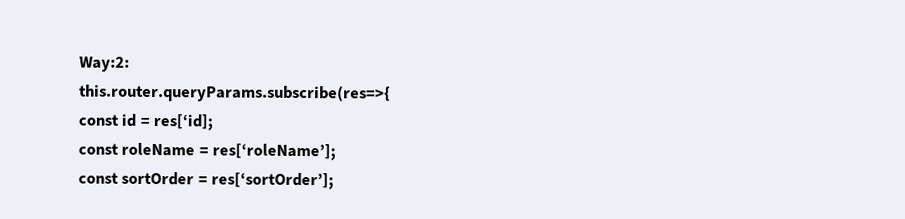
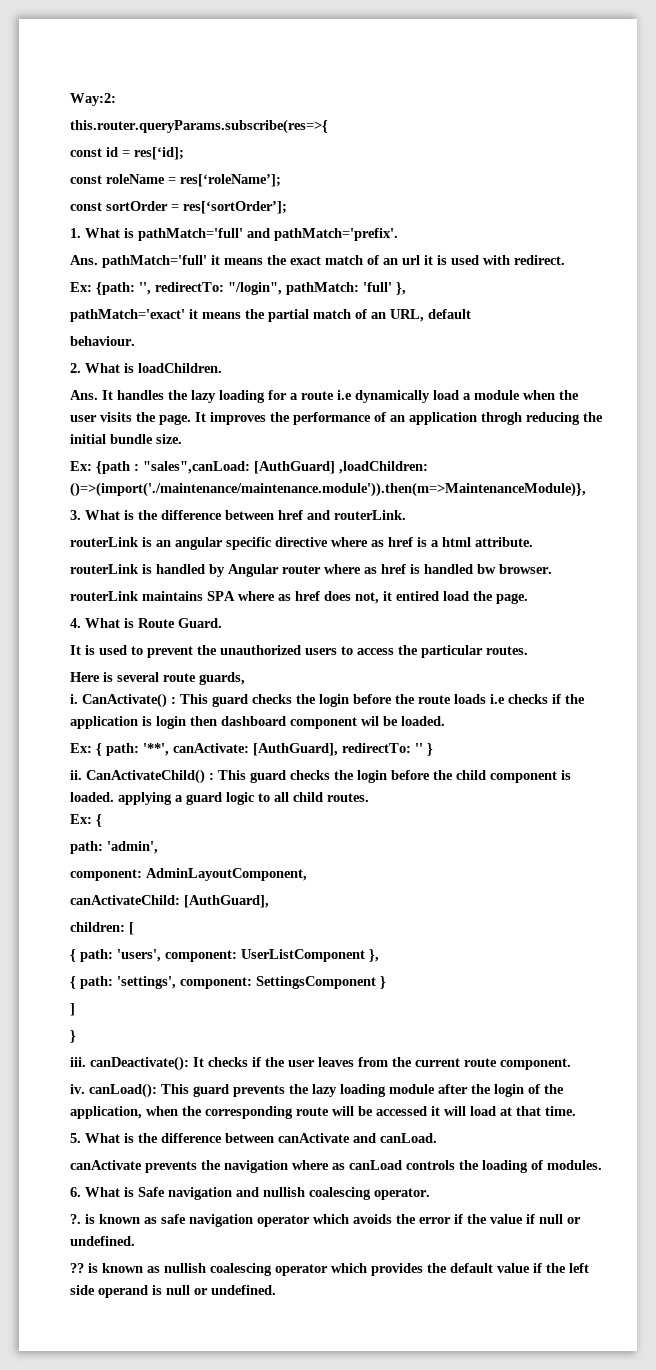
(335, 181) none -> [70,228,399,241] [70,255,566,268] [70,282,407,295] [70,309,472,322] [70,336,136,346] [70,363,223,373] [70,390,580,403] [70,412,604,425] [70,434,183,444] [70,461,429,474] [70,482,587,497] [70,510,407,520] [70,537,534,550] [70,564,553,577] [70,591,529,604] [70,618,223,628] [70,645,529,658] [70,672,246,685] [70,693,586,708] [70,716,446,729] [70,743,434,756] [70,769,572,784] [70,792,370,805] [70,814,103,827] [70,841,159,854] [70,868,308,881] [70,895,270,908] [70,922,135,935] [70,949,380,962] [70,976,387,989] [70,1003,76,1016] [70,1030,77,1043] [70,1056,572,1071] [70,1083,565,1098] [70,1106,577,1119] [70,1133,438,1143] [70,1160,603,1173] [70,1187,431,1200] [70,1214,582,1227] [70,1236,136,1246] [70,1263,590,1276] [70,1285,277,1298] // 1. What is pathMatch='full' and pathMatch='prefix'. // Ans. pathMatch='full' it means the exact match of an url it is used with redirect. // Ex: {path: '', redirectTo: "/login", pathMatch: 'full' }, // pathMatch='exact' it means the partial match of an URL, default // behaviour. // 2. What is loadChildren. // Ans. It handles the lazy loading for a route i.e dynamically load a module when the user visits the page. It improves the performance of an application throgh reducing the initial bundle size. // Ex: {path : "sales",canLoad: [AuthGuard] ,loadChildren: ()=>(import('./maintenance/maintenance.module')).then(m=>MaintenanceModule)}, // 3. What is the difference between href and routerLink. // routerLink is an angular specific directive where as href is a html attribute. // routerLink is handled by Angular router where as href is handled bw browser. // routerLink maintains SPA where as href does not, it entired load the page. // 4. What is Route Guard. // It is used to prevent the unauthorized users to access the particular routes. // Here is several route guards, // i. CanActivate() : This guard checks the login before the route loads i.e checks if the application is login then dashboard component wil be loaded. // Ex: { path: '**', canActivate: [AuthGuard], redirectTo: '' } // ii. CanActivateChild() : This guard checks the login before the child component is loaded. applying a guard logic to all child routes. // Ex: { // path: 'admin', // component: AdminLayoutComponent, // canActivateChild: [AuthGuard], // children: [ // { path: 'users', component: UserListComponent }, // { path: 'settings', component: SettingsComponent } // ] // } // iii. canDeactivate(): It checks if the user leaves from the current route component. // iv. canLoad(): This guard prevents the lazy loading module after the login of the application, when the corresponding route will be accessed it will load at that time. // 5. What is the difference between canActivate and canLoad. // canActivate prevents the navigation where as canLoad controls the loading of modules. // 6. What is Safe navigation and nullish coalescing operator. // ?. is known as safe navigation operator which avoids the error if the value if null or undefined. // ?? is known as nullish coalescing operator which provides the default value if the left side operand is null or undefined.

